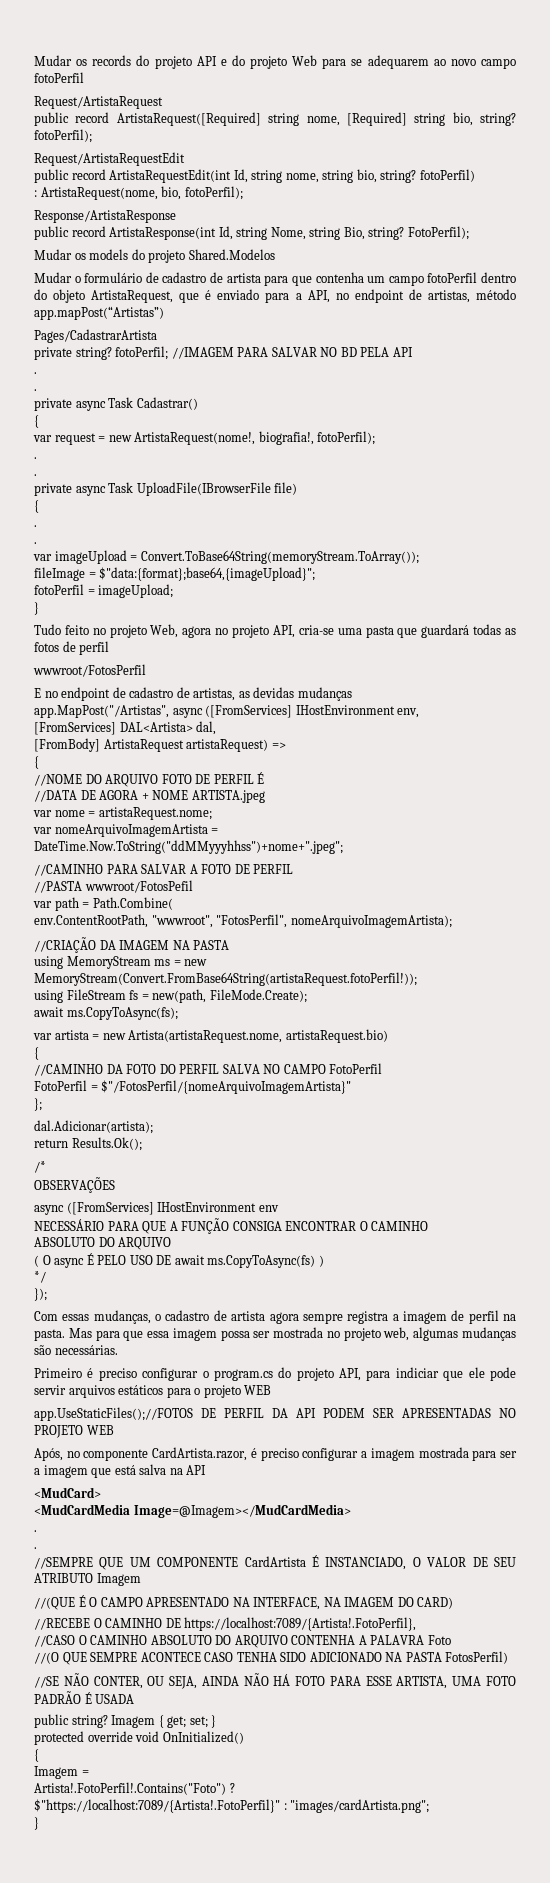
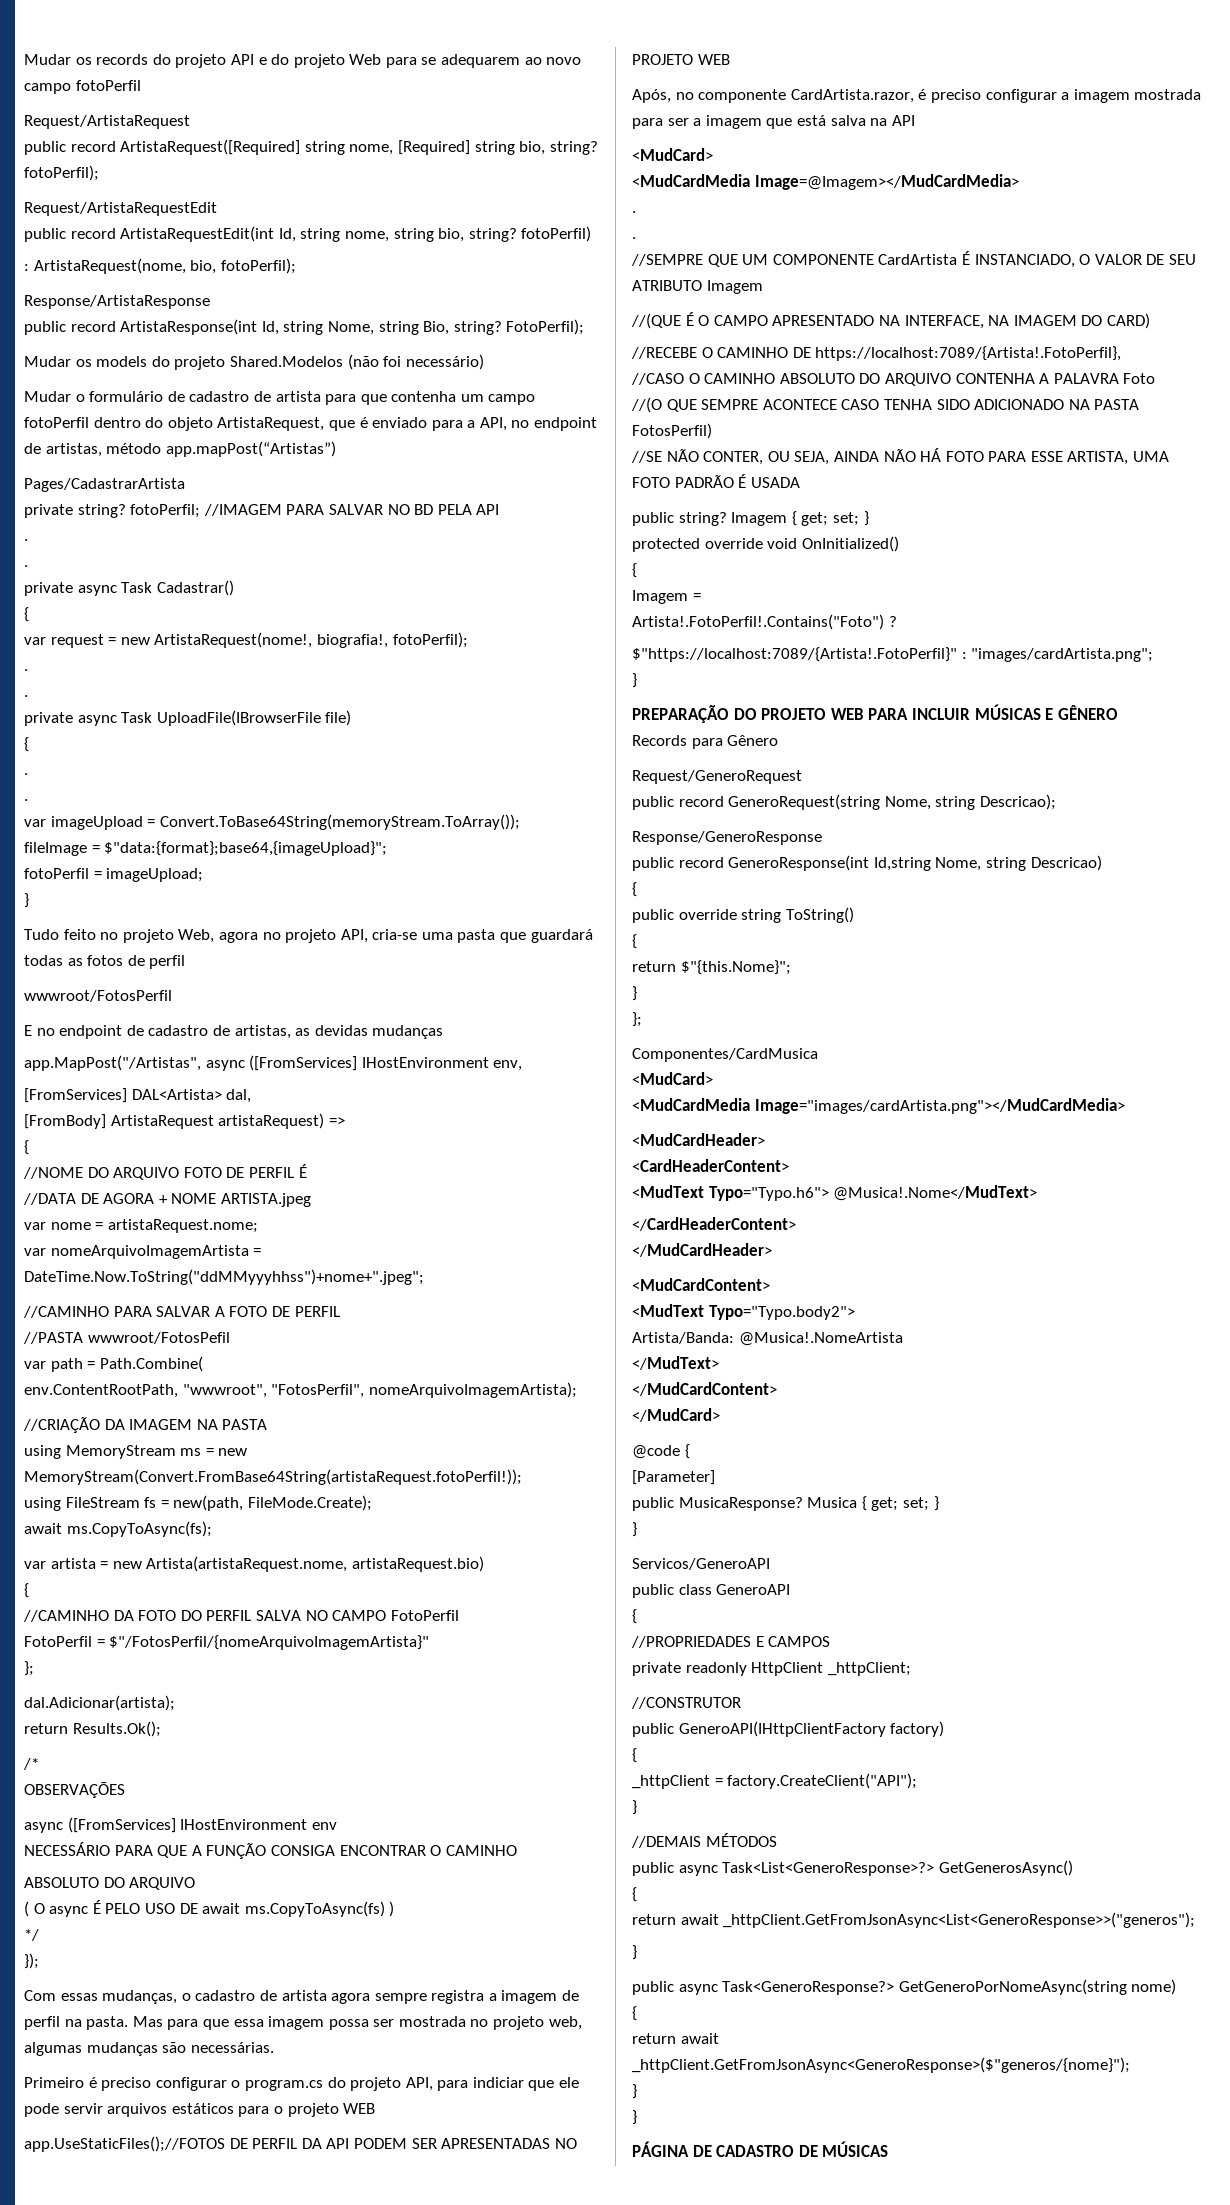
(275, 254) none -> [347,354,484,370] (não foi necessário)
(39, 1823) none -> [632,704,1118,723] [632,735,779,749] [632,770,802,784] [632,794,1056,810] [632,831,822,845] [632,855,1102,871] [632,882,637,897] [632,907,854,923] [632,934,637,949] [632,960,791,975] [632,986,637,1001] [632,1012,642,1027] [632,1048,818,1062] [632,1072,713,1085] [632,1098,1125,1114] [632,1133,765,1146] [632,1159,789,1172] [632,1185,1038,1201] [632,1217,796,1231] [632,1243,772,1257] [632,1278,770,1291] [632,1304,855,1320] [632,1332,903,1346] [632,1356,719,1370] [632,1382,777,1396] [632,1408,720,1422] [632,1444,690,1459] [632,1470,715,1485] [632,1496,939,1511] [632,1522,637,1537] [632,1558,770,1570] [632,1584,791,1598] [632,1609,637,1624] [631,1636,831,1648] [632,1662,911,1676] [631,1697,741,1709] [632,1721,945,1737] [632,1748,637,1763] [632,1773,918,1789] [632,1800,637,1815] [631,1833,777,1848] [632,1860,1073,1876] [632,1887,637,1902] [632,1912,1196,1928] [632,1945,637,1960] [632,1979,1177,1995] [632,2006,637,2021] [632,2033,719,2044] [632,2057,1130,2073] [632,2084,637,2099] [632,2110,637,2125] [632,2141,889,2157] // PREPARAÇÃO DO PROJETO WEB PARA INCLUIR MÚSICAS E GÊNERO // Records para Gênero // Request/GeneroRequest // public record GeneroRequest(string Nome, string Descricao); // Response/GeneroResponse // public record GeneroResponse(int Id,string Nome, string Descricao) // { // public override string ToString() // { // return $"{this.Nome}"; // } // }; // Componentes/CardMusica // <MudCard> // <MudCardMedia Image="images/cardArtista.png"></MudCardMedia> // <MudCardHeader> // <CardHeaderContent> // <MudText Typo="Typo.h6"> @Musica!.Nome</MudText> // </CardHeaderContent> // </MudCardHeader> // <MudCardContent> // <MudText Typo="Typo.body2"> // Artista/Banda: @Musica!.NomeArtista // </MudText> // </MudCardContent> // </MudCard> // @code { // [Parameter] // public MusicaResponse? Musica { get; set; } // } // Servicos/GeneroAPI // public class GeneroAPI // { // //PROPRIEDADES E CAMPOS // private readonly HttpClient _httpClient; // //CONSTRUTOR // public GeneroAPI(IHttpClientFactory factory) // { // _httpClient = factory.CreateClient("API"); // } // //DEMAIS MÉTODOS // public async Task<List<GeneroResponse>?> GetGenerosAsync() // { // return await _httpClient.GetFromJsonAsync<List<GeneroResponse>>("generos"); // } // public async Task<GeneroResponse?> GetGeneroPorNomeAsync(string nome) // { // return await _httpClient.GetFromJsonAsync<GeneroResponse>($"generos/{nome}"); // } // } // PÁGINA DE CADASTRO DE MÚSICAS

